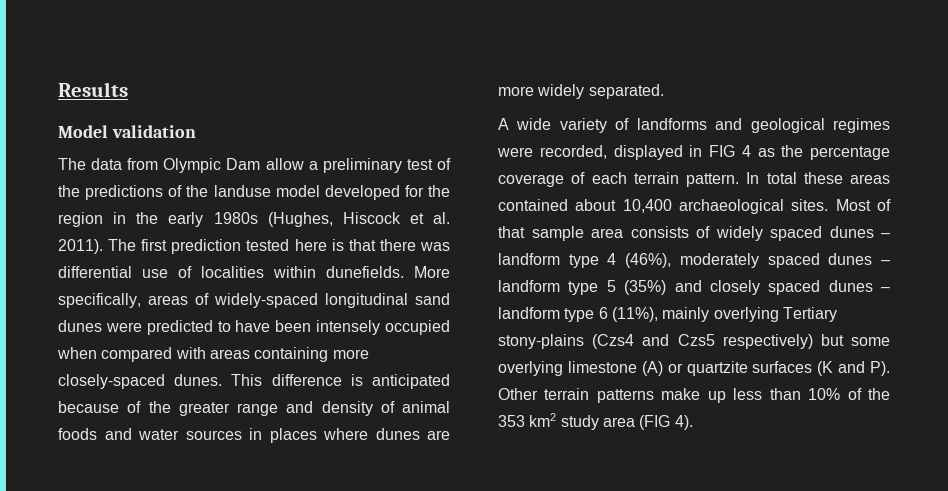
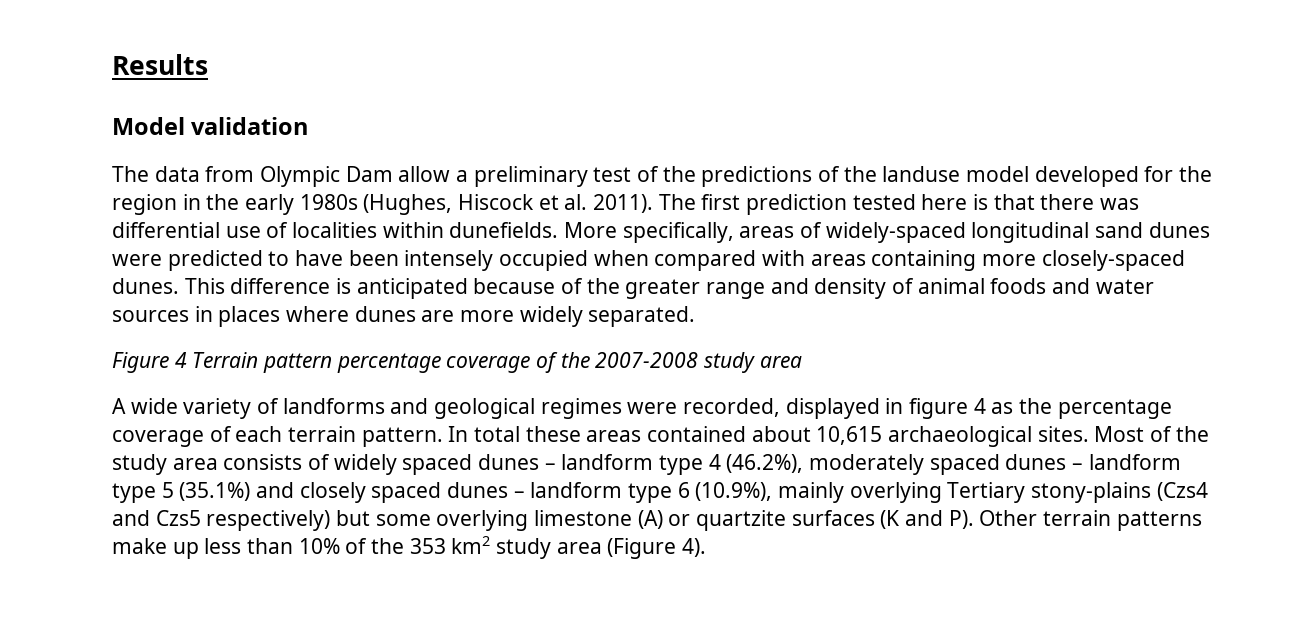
(664, 91) none -> [112,352,802,373] // Figure 4 Terrain pattern percentage coverage of the 2007-2008 study area
[709,145,735,157] FIG -> [909,398,969,419] figure
[622,199,672,213] 10,400 -> [816,426,883,445] 10,615
[498,226,584,241] that sample -> [1175,426,1209,442] [112,454,167,475] the study
[625,253,672,268] (46%), -> [726,454,804,473] (46.2%),
[624,280,667,295] (35%) -> [179,482,251,501] (35.1%)
[611,307,658,322] (11%), -> [695,482,773,501] (10.9%),
[639,415,671,430] (FIG -> [607,538,677,559] (Figure

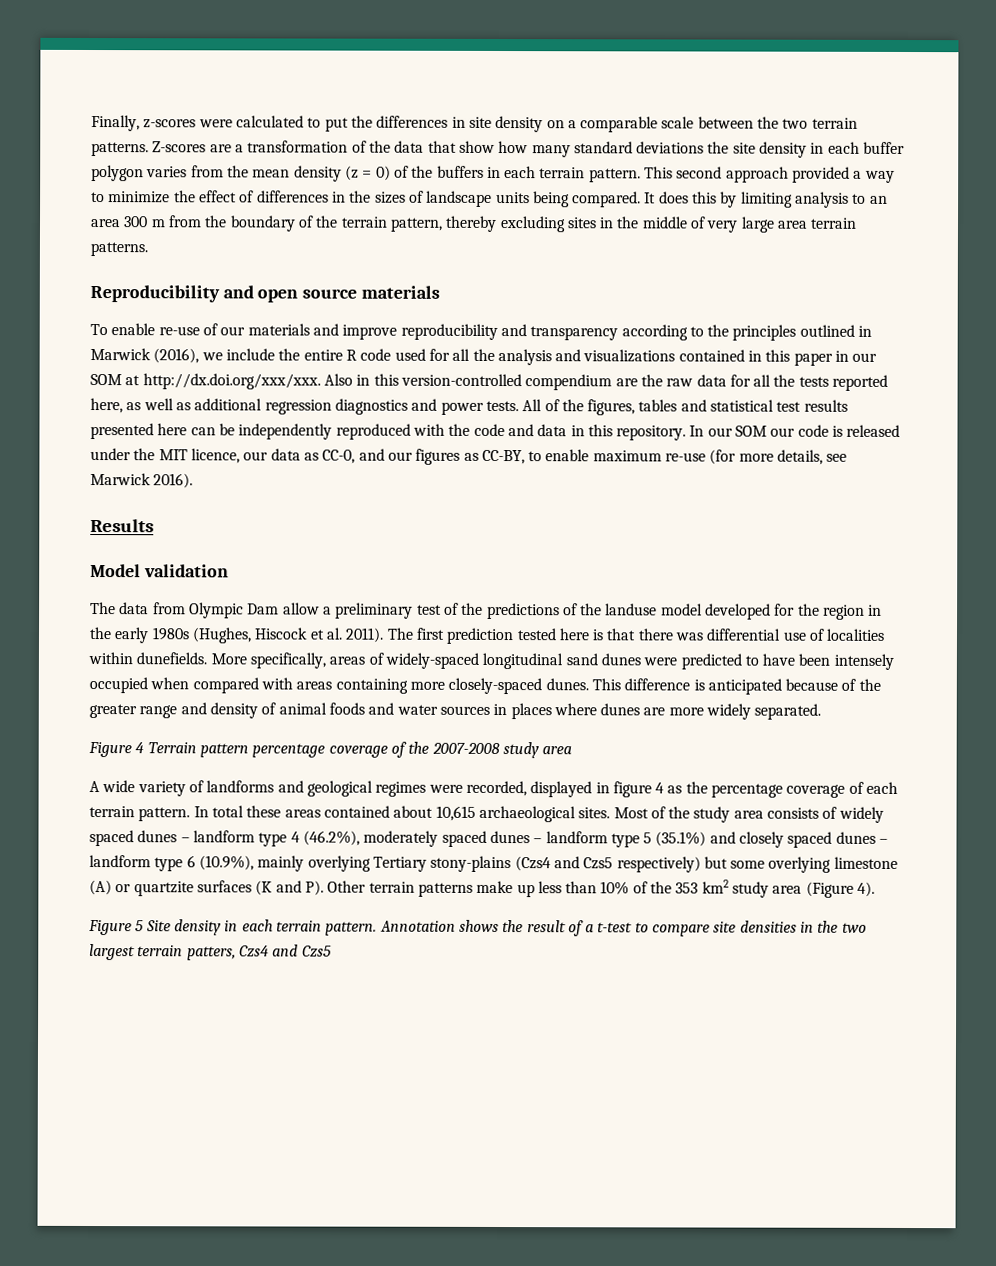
(112, 64) none -> [91,115,858,133] [91,140,906,158] [91,165,895,183] [91,190,888,208] [90,215,858,233] [90,242,148,257] [90,285,440,303] [90,323,873,341] [90,348,878,366] [90,373,889,391] [90,398,848,416] [90,423,901,441] [90,448,848,465] [90,473,194,489] Finally, z-scores were calculated to put the differences in site density on a comparable scale between the two terrain patterns. Z-scores are a transformation of the data that show how many standard deviations the site density in each buffer polygon varies from the mean density (z = 0) of the buffers in each terrain pattern. This second approach provided a way to minimize the effect of differences in the sizes of landscape units being compared. It does this by limiting analysis to an area 300 m from the boundary of the terrain pattern, thereby excluding sites in the middle of very large area terrain patterns. // Reproducibility and open source materials // To enable re-use of our materials and improve reproducibility and transparency according to the principles outlined in Marwick (2016), we include the entire R code used for all the analysis and visualizations contained in this paper in our SOM at http://dx.doi.org/xxx/xxx. Also in this version-controlled compendium are the raw data for all the tests reported here, as well as additional regression diagnostics and power tests. All of the figures, tables and statistical test results presented here can be independently reproduced with the code and data in this repository. In our SOM our code is released under the MIT licence, our data as CC-0, and our figures as CC-BY, to enable maximum re-use (for more details, see Marwick 2016). //
(707, 547) none -> [88,919,867,937] [89,944,332,961] // Figure 5 Site density in each terrain pattern. Annotation shows the result of a t-test to compare site densities in the two largest terrain patters, Czs4 and Czs5

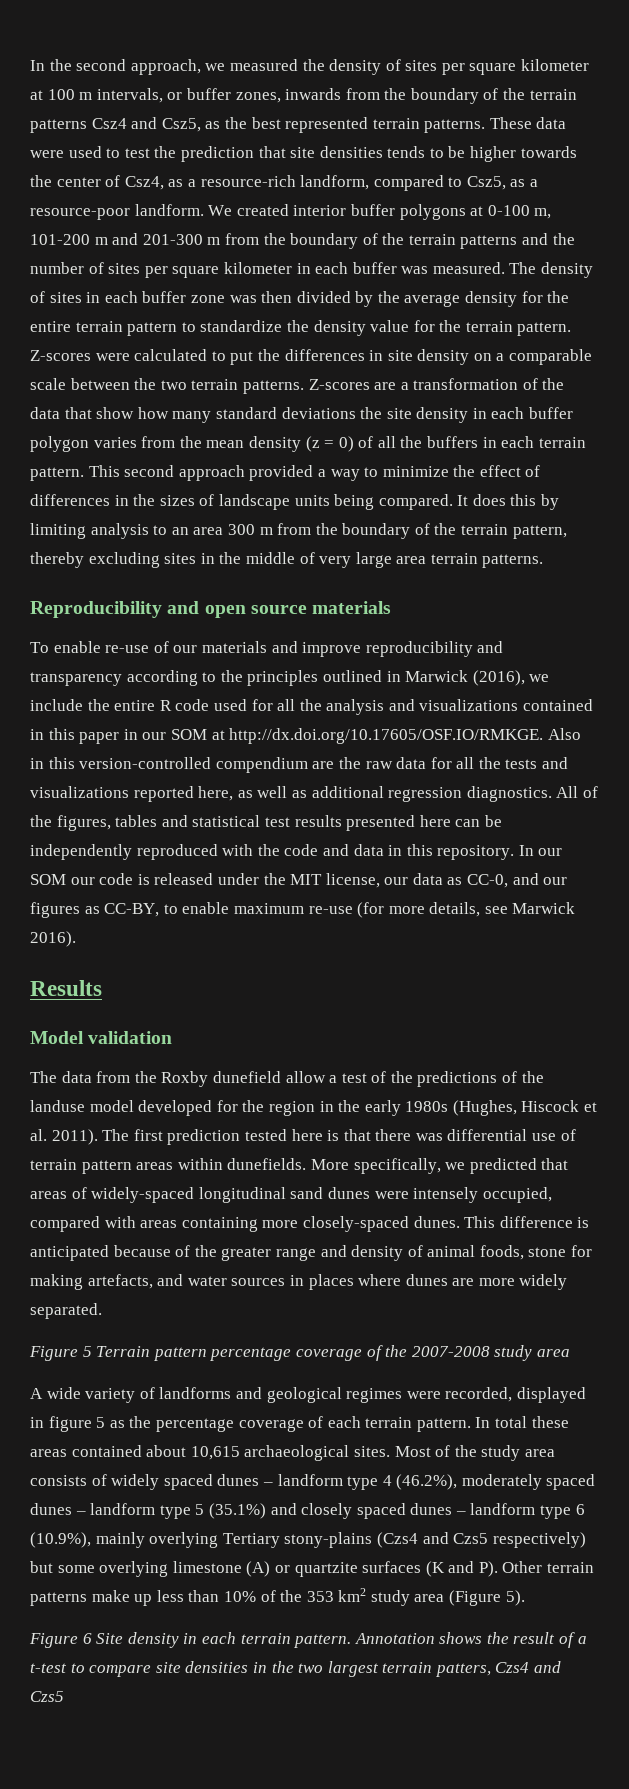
[91,115,197,132] Finally, z-scores -> [30,59,590,75] [30,88,577,104] [30,117,567,133] [30,146,577,162] [30,175,539,191] [30,204,552,220] [30,233,575,249] [30,262,594,278] [30,291,570,307] [30,320,572,336] [30,350,91,361] In the second approach, we measured the density of sites per square kilometer at 100 m intervals, or buffer zones, inwards from the boundary of the terrain patterns Csz4 and Csz5, as the best represented terrain patterns. These data were used to test the prediction that site densities tends to be higher towards the center of Csz4, as a resource-rich landform, compared to Csz5, as a resource-poor landform. We created interior buffer polygons at 0-100 m, 101-200 m and 201-300 m from the boundary of the terrain patterns and the number of sites per square kilometer in each buffer was measured. The density of sites in each buffer zone was then divided by the average density for the entire terrain pattern to standardize the density value for the terrain pattern. Z-scores
(409, 171) none -> [377,436,396,448] all
[142,373,321,390] http://dx.doi.org/xxx/xxx. -> [229,728,544,744] http://dx.doi.org/10.17605/OSF.IO/RMKGE.
(829, 381) none -> [542,757,569,769] [30,786,129,798] and visualizations
[334,398,519,415] diagnostics and power tests. -> [466,786,552,802] diagnostics.
[190,448,240,464] licence, -> [325,873,380,888] license,
[188,602,280,619] Olympic Dam -> [134,1071,281,1087] the Roxby dunefield
[335,602,414,619] preliminary -> (338, 1079) none
[826,628,886,641] localities -> [30,1159,174,1174] terrain pattern areas
(326, 660) none -> [445,1158,569,1174] we predicted that
[680,653,894,670] [89,677,190,694] predicted to have been intensely occupied when -> [413,1187,552,1203] intensely occupied,
[328,702,365,715] foods -> [479,1245,593,1260] [30,1274,153,1290] foods, stone for making artefacts,
[135,742,145,754] 4 -> [82,1346,92,1357] 5
[655,782,665,794] 4 -> [96,1417,106,1428] 5
[857,881,876,897] [88,919,145,936] 4). // Figure 5 -> [505,1590,525,1606] [29,1633,92,1648] 5). // Figure 6

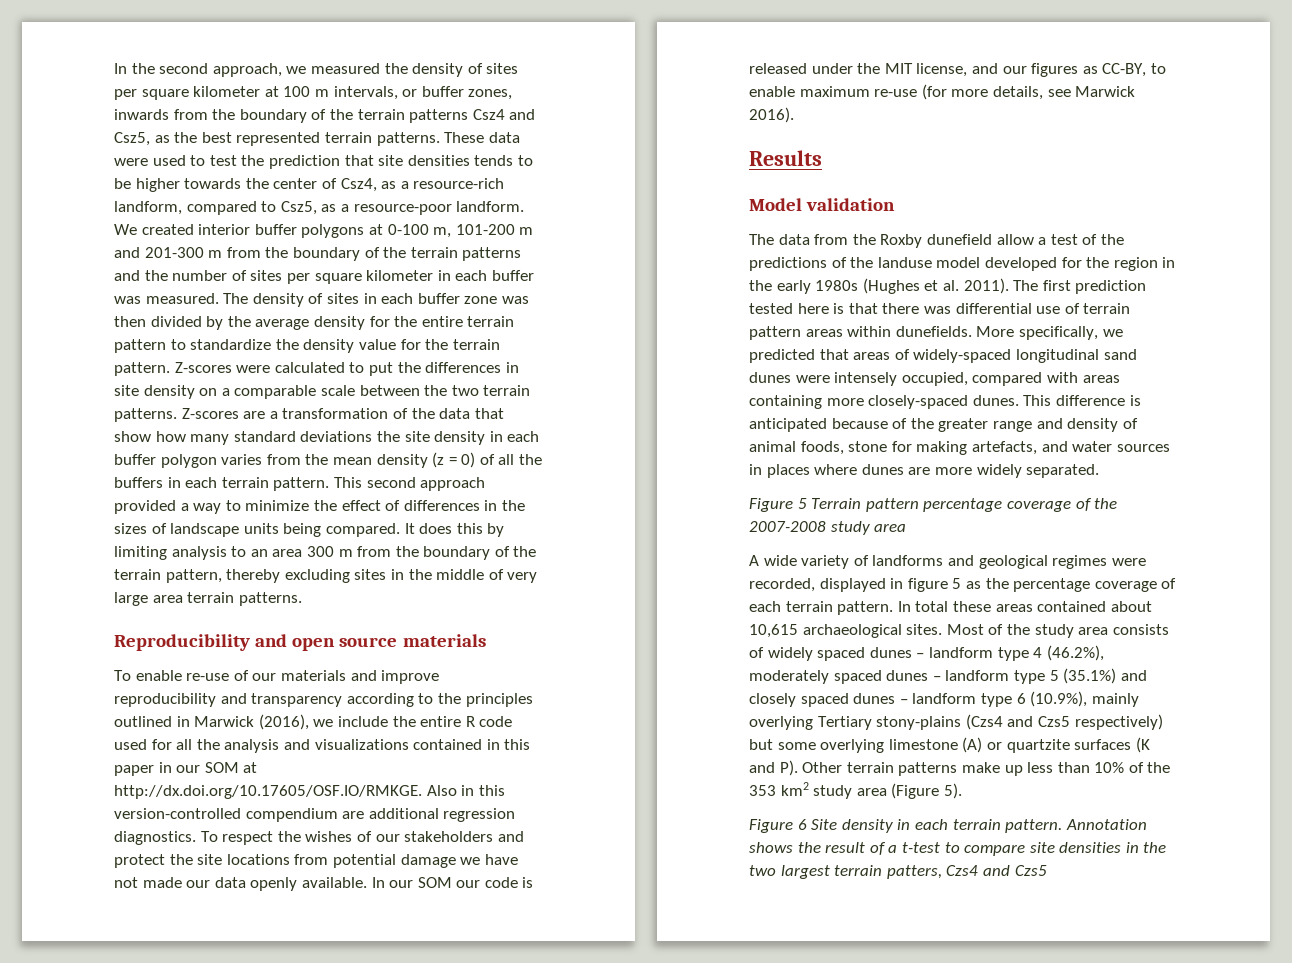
[338,757,569,769] [30,786,598,802] [30,815,502,831] [30,844,515,860] the raw data for all the tests and visualizations reported here, as well as additional regression diagnostics. All of the figures, tables and statistical test results presented here can be independently reproduced with the code and data in this repository. -> [368,808,516,822] [114,831,524,845] [114,854,518,868] [114,877,367,891] additional regression diagnostics. To respect the wishes of our stakeholders and protect the site locations from potential damage we have not made our data openly available.
[384,873,509,888] our data as CC-0, -> (968, 70) none
[452,1100,580,1116] (Hughes, Hiscock -> [862,278,920,294] (Hughes

